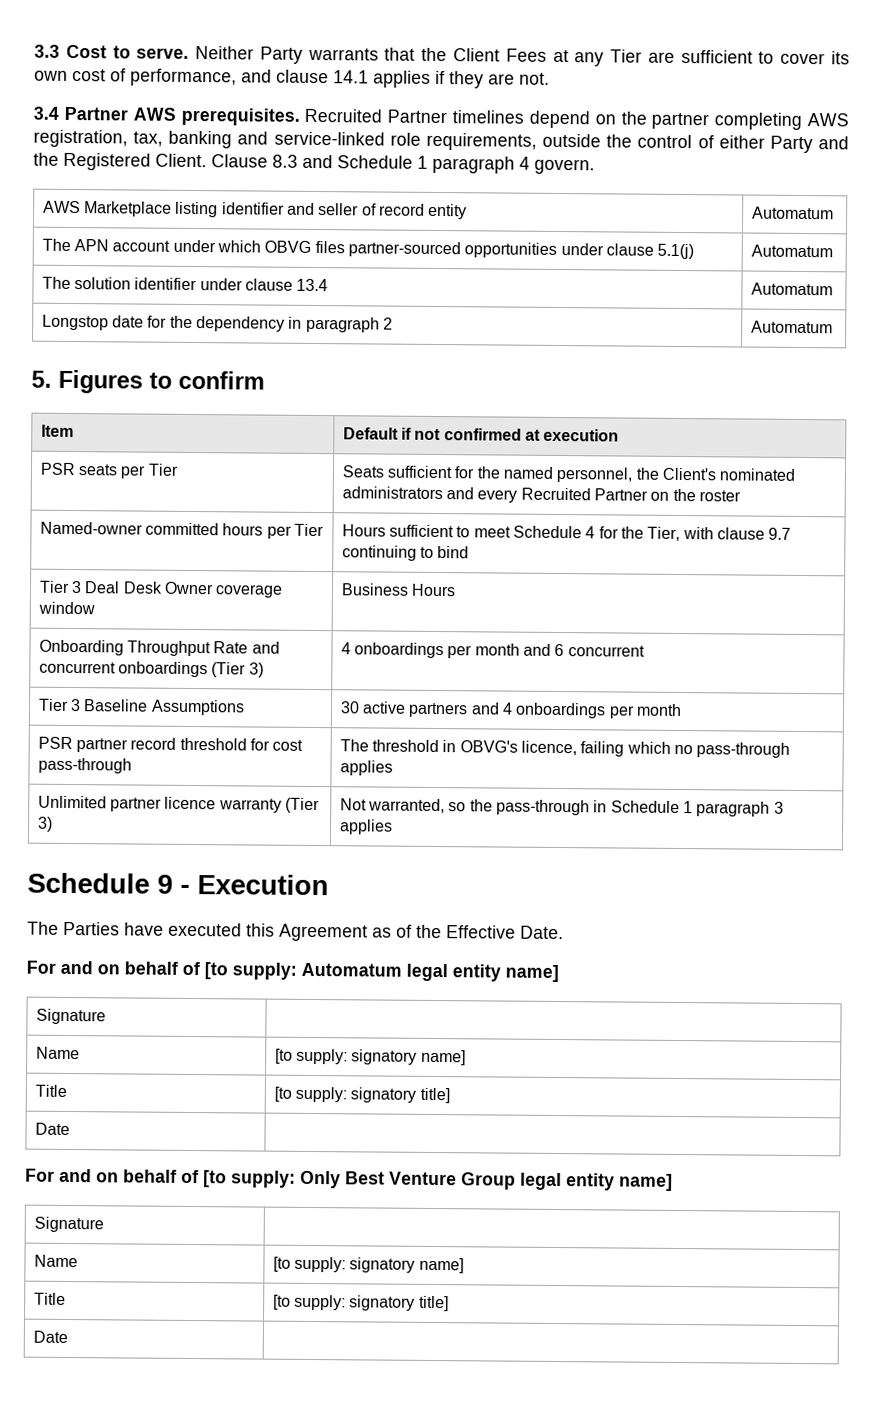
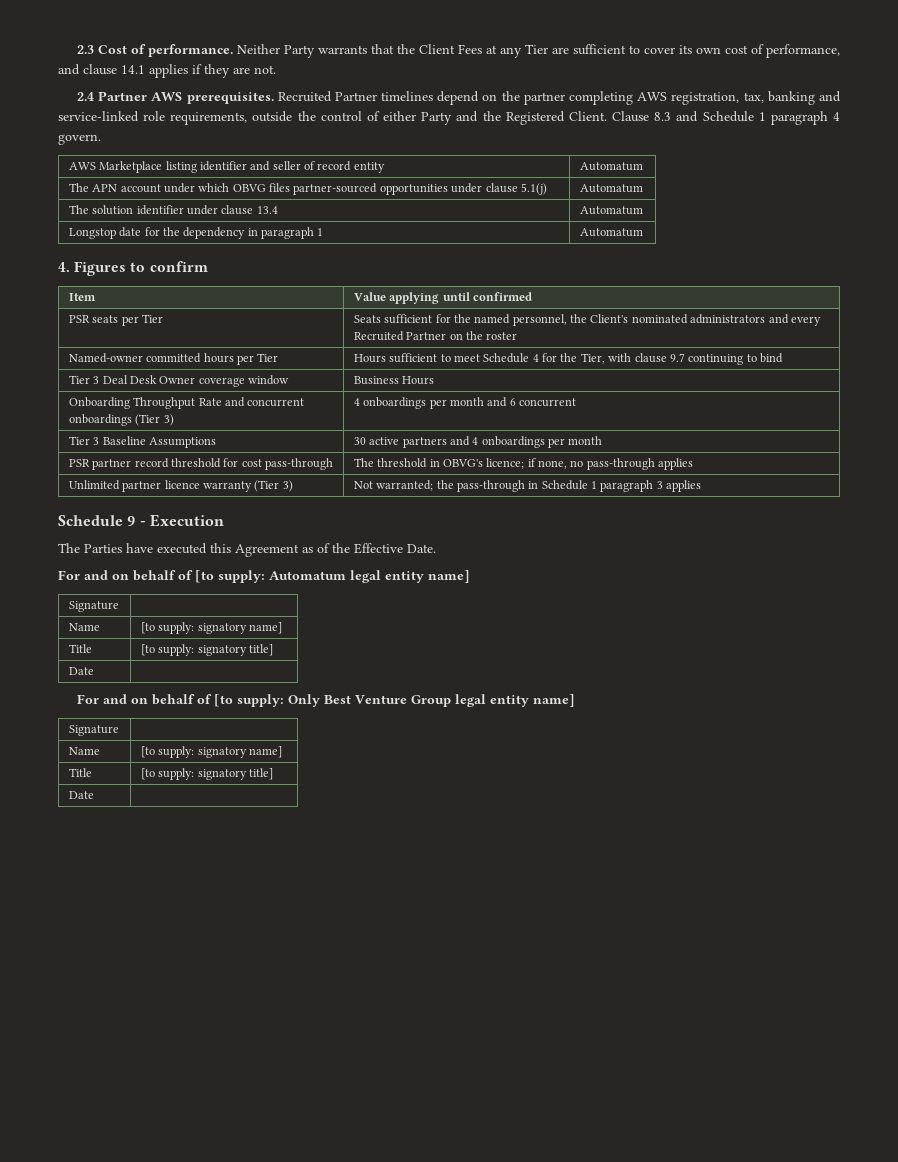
[34,44,190,59] 3.3 Cost to serve. -> [76,44,233,57] 2.3 Cost of performance.
[33,106,59,120] 3.4 -> [76,92,94,101] 2.4
[382,317,393,330] [750,320,833,334] [31,370,52,388] 2 | Automatum // 5. -> [317,228,324,236] [579,228,643,237] [58,262,70,272] 1 | Automatum // 4.
[342,427,442,441] Default if not -> [353,292,470,304] Value applying until
[524,428,620,442] at execution -> (532, 296) none
[520,740,671,757] licence, failing which -> [486,458,568,469] licence; if none,
[367,798,467,814] warranted, so -> [376,480,434,491] warranted;

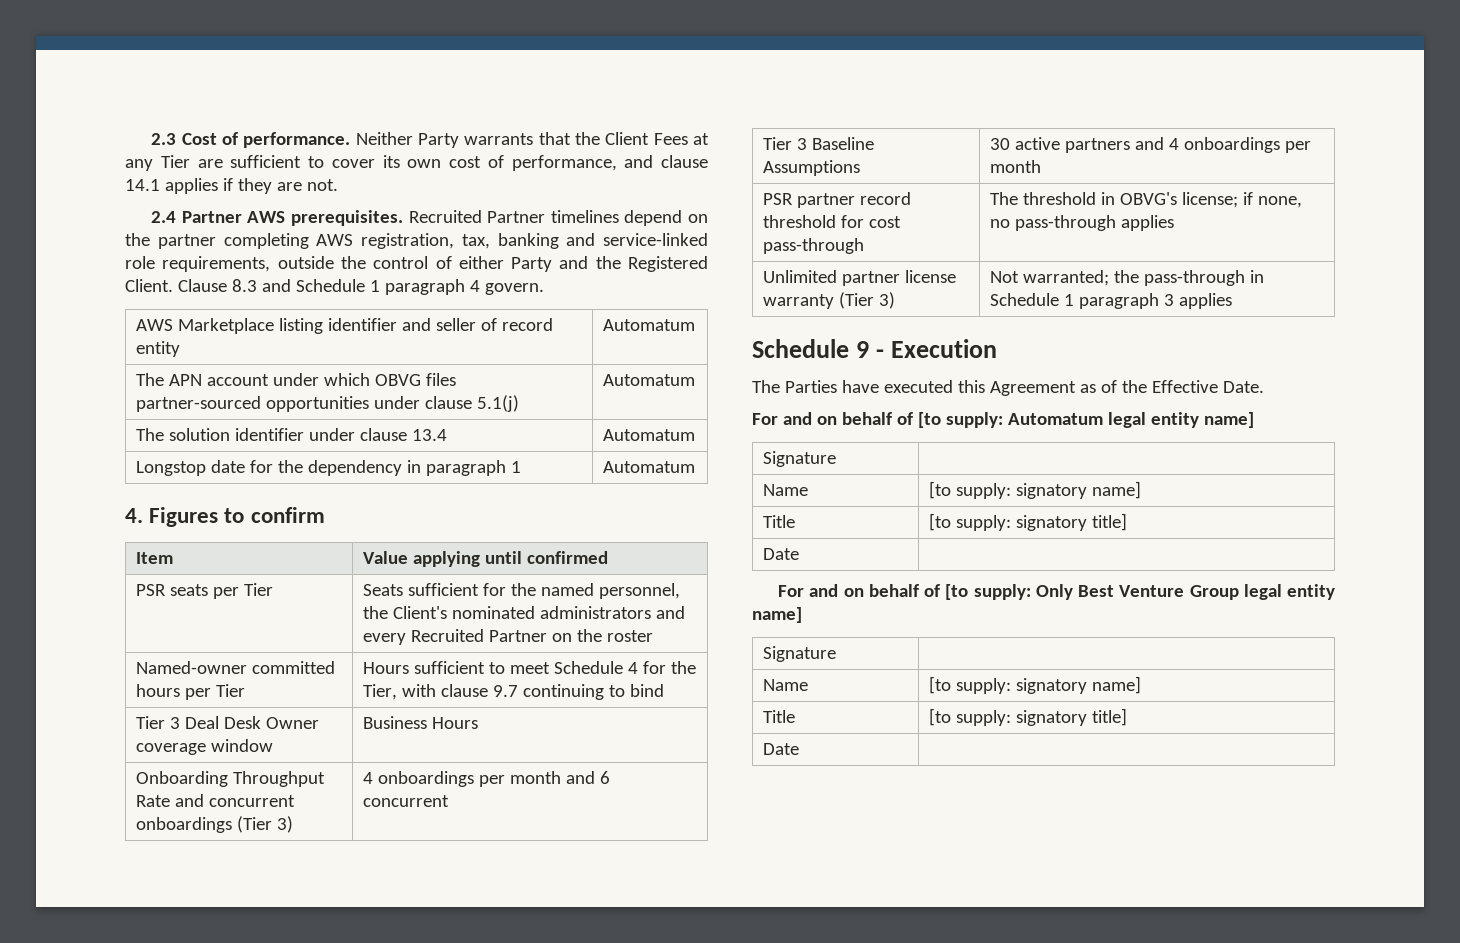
[486,458,525,469] licence; -> [1181,192,1238,208] license;
[164,480,200,489] licence -> [904,270,956,283] license

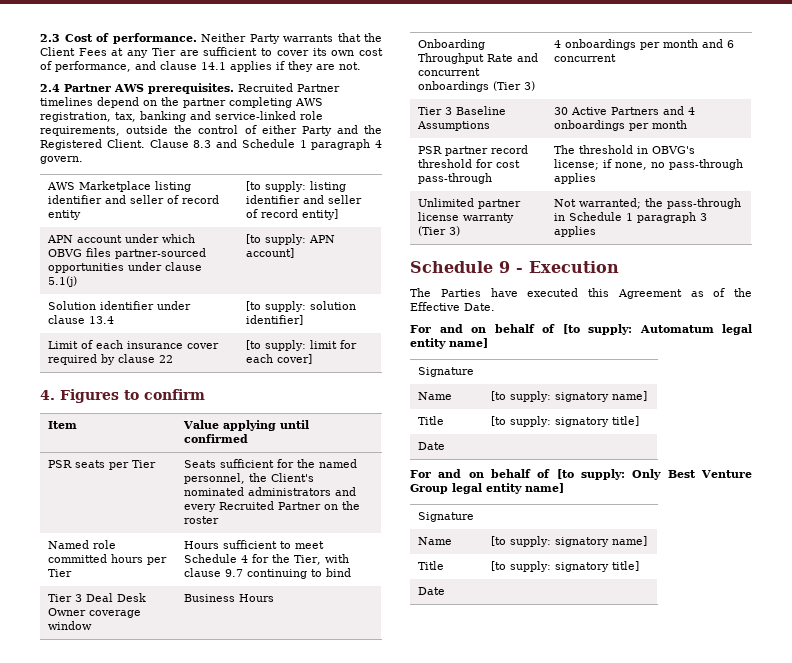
[602,319,695,331] [135,373,164,386] Automatum // The -> [246,181,347,192] [246,195,363,204] [246,209,339,220] [to supply: listing identifier and seller of record entity] //
[602,374,695,386] [135,428,230,441] Automatum // The solution -> [246,234,336,245] [246,248,295,258] [48,301,97,310] [to supply: APN account] // Solution
[602,429,695,441] [135,460,521,476] [602,461,695,473] Automatum // Longstop date for the dependency in paragraph 1 | Automatum -> [246,301,357,312] [246,315,304,325] [48,340,220,349] [48,354,174,365] [246,340,358,351] [246,354,313,364] [to supply: solution identifier] // Limit of each insurance cover required by clause 22 | [to supply: limit for each cover]
[135,661,247,674] Named-owner -> [48,540,117,549] Named role
[1014,137,1130,153] active partners -> [571,107,660,115] Active Partners

